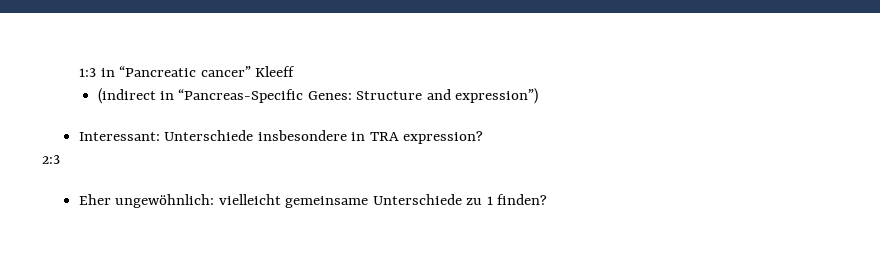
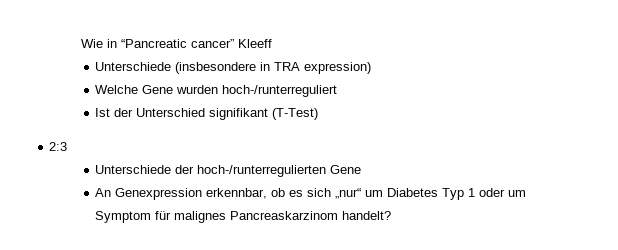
[79,68,97,77] 1:3 -> [81,39,104,48] Wie
[97,88,539,104] [78,130,484,144] [42,155,60,164] [78,194,548,208] (indirect in “Pancreas-Specific Genes: Structure and expression”) // Interessant: Unterschiede insbesondere in TRA expression? // 2:3 // Eher ungewöhnlich: vielleicht gemeinsame Unterschiede zu 1 finden? -> [95,62,372,74] [95,85,338,97] [95,108,319,120] [49,142,68,151] [95,165,362,177] [95,188,527,200] [95,211,392,223] Unterschiede (insbesondere in TRA expression) // Welche Gene wurden hoch-/runterreguliert // Ist der Unterschied signifikant (T-Test) // 2:3 // Unterschiede der hoch-/runterregulierten Gene // An Genexpression erkennbar, ob es sich „nur“ um Diabetes Typ 1 oder um Symptom für malignes Pancreaskarzinom handelt?

